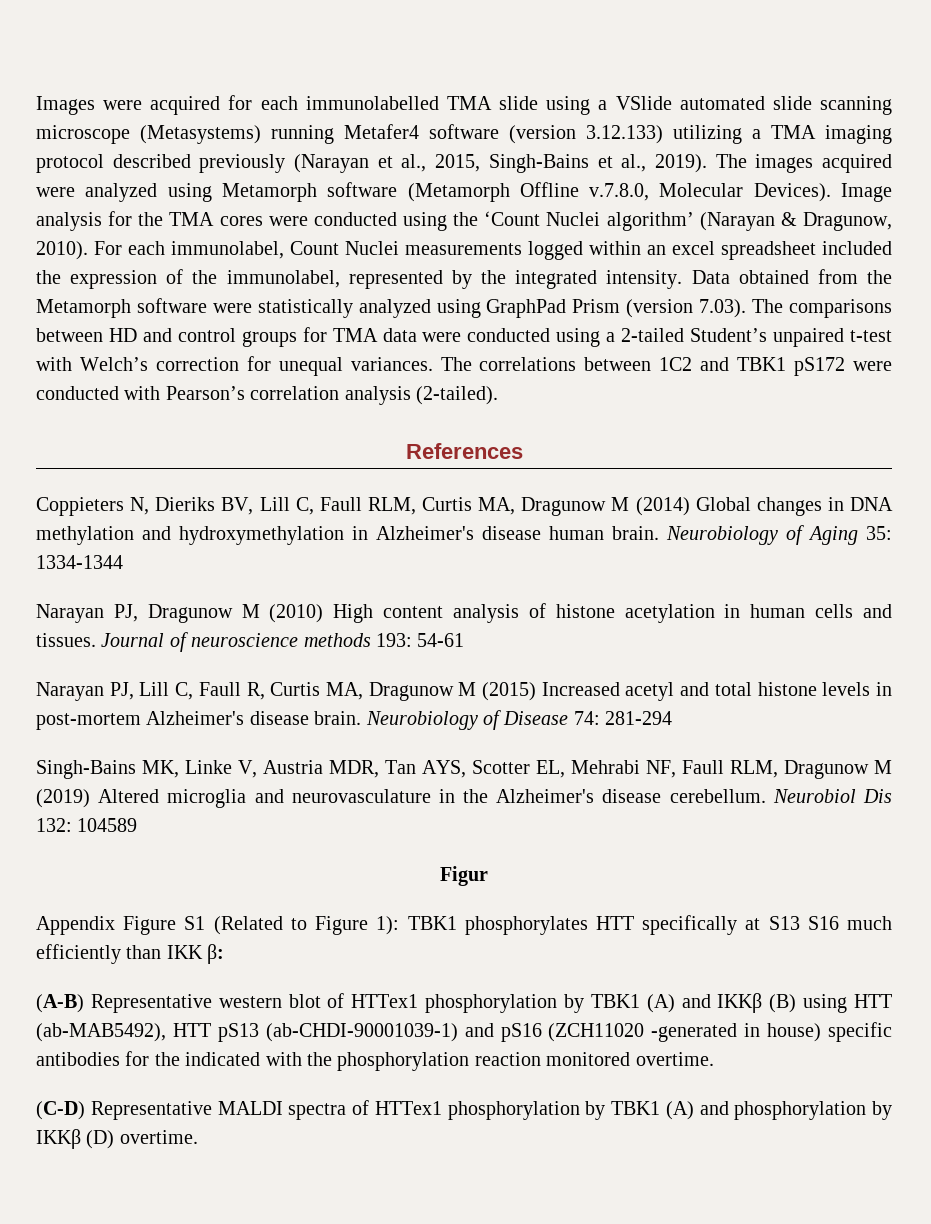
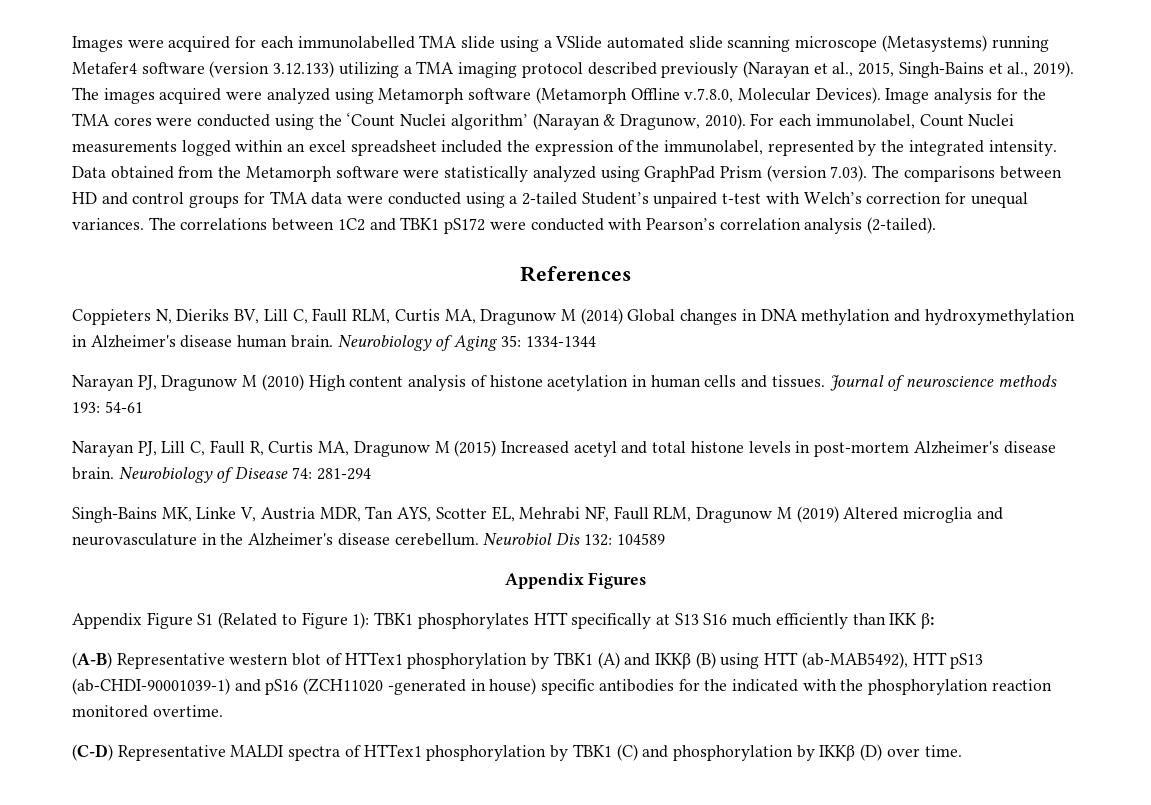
[440,866,488,886] Figur -> [504,572,647,589] Appendix Figures
[665,1101,694,1120] (A) -> [616,744,638,761] (C)
[119,1130,198,1144] overtime. -> [886,745,962,757] over time.

